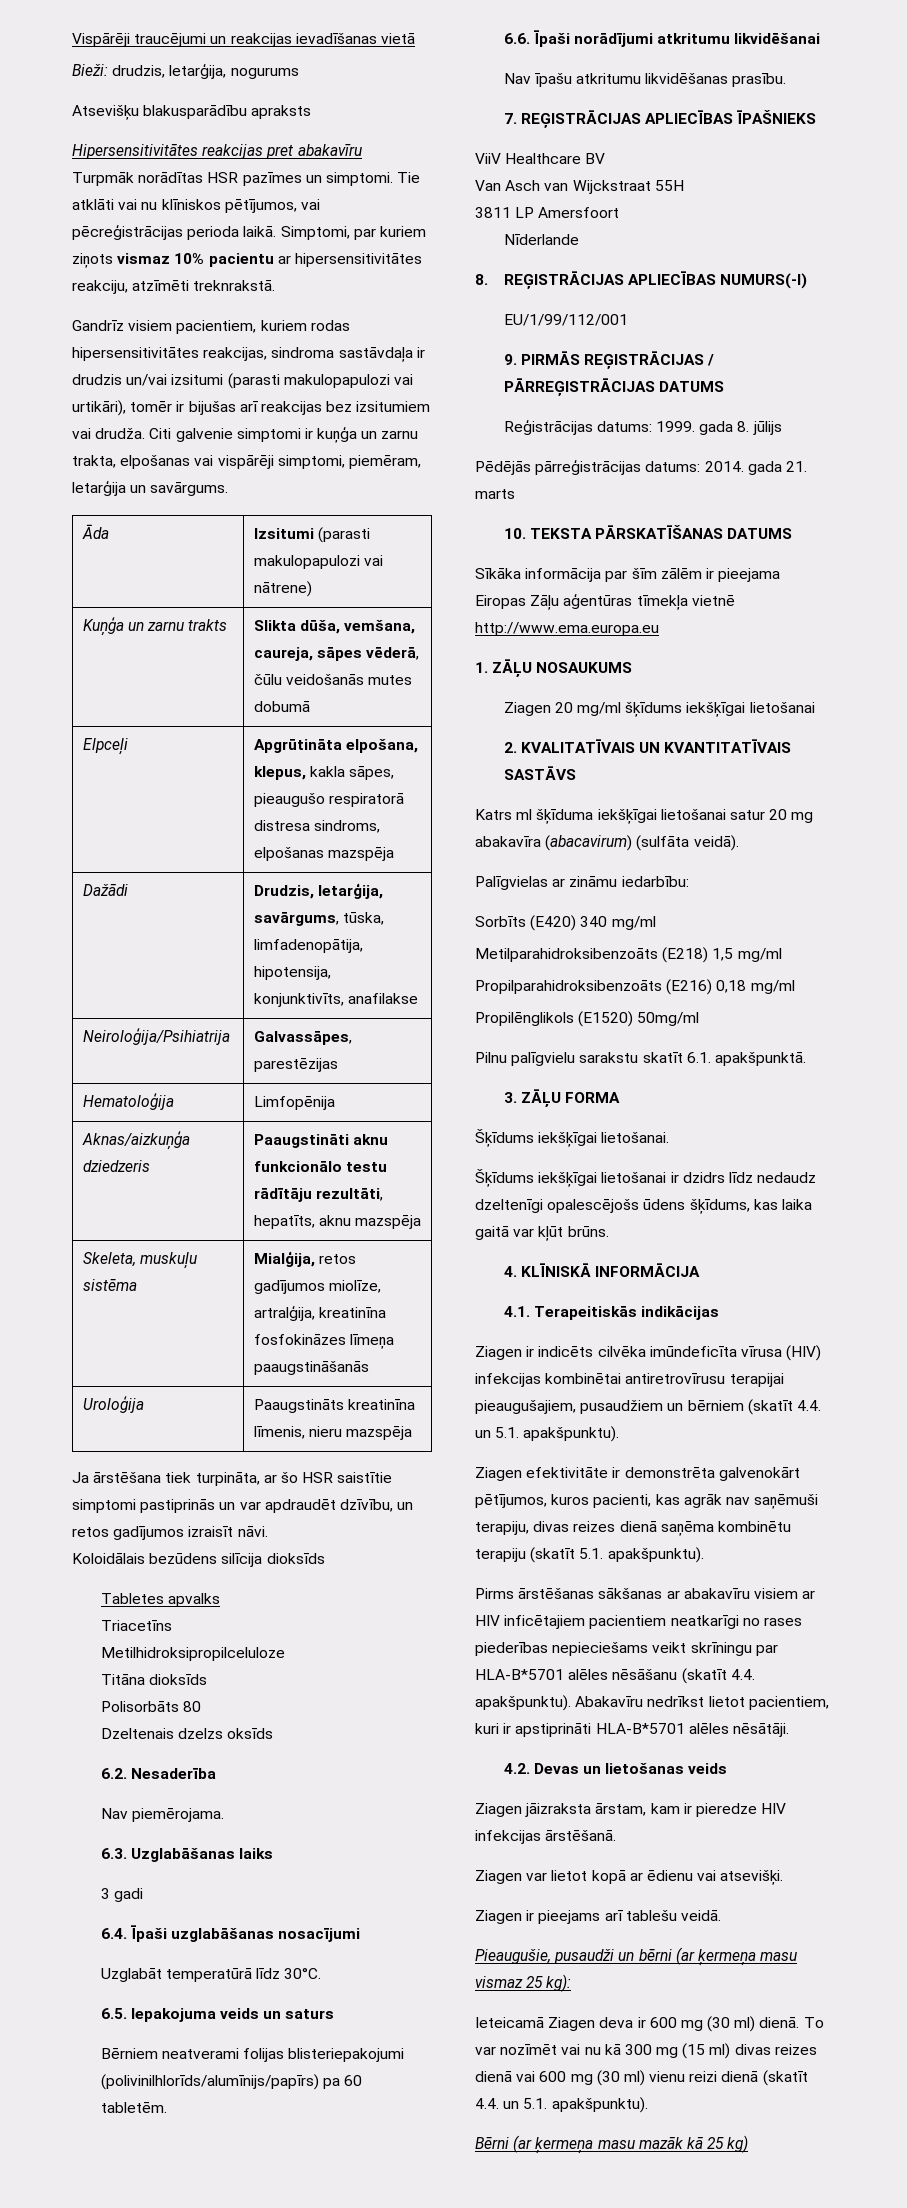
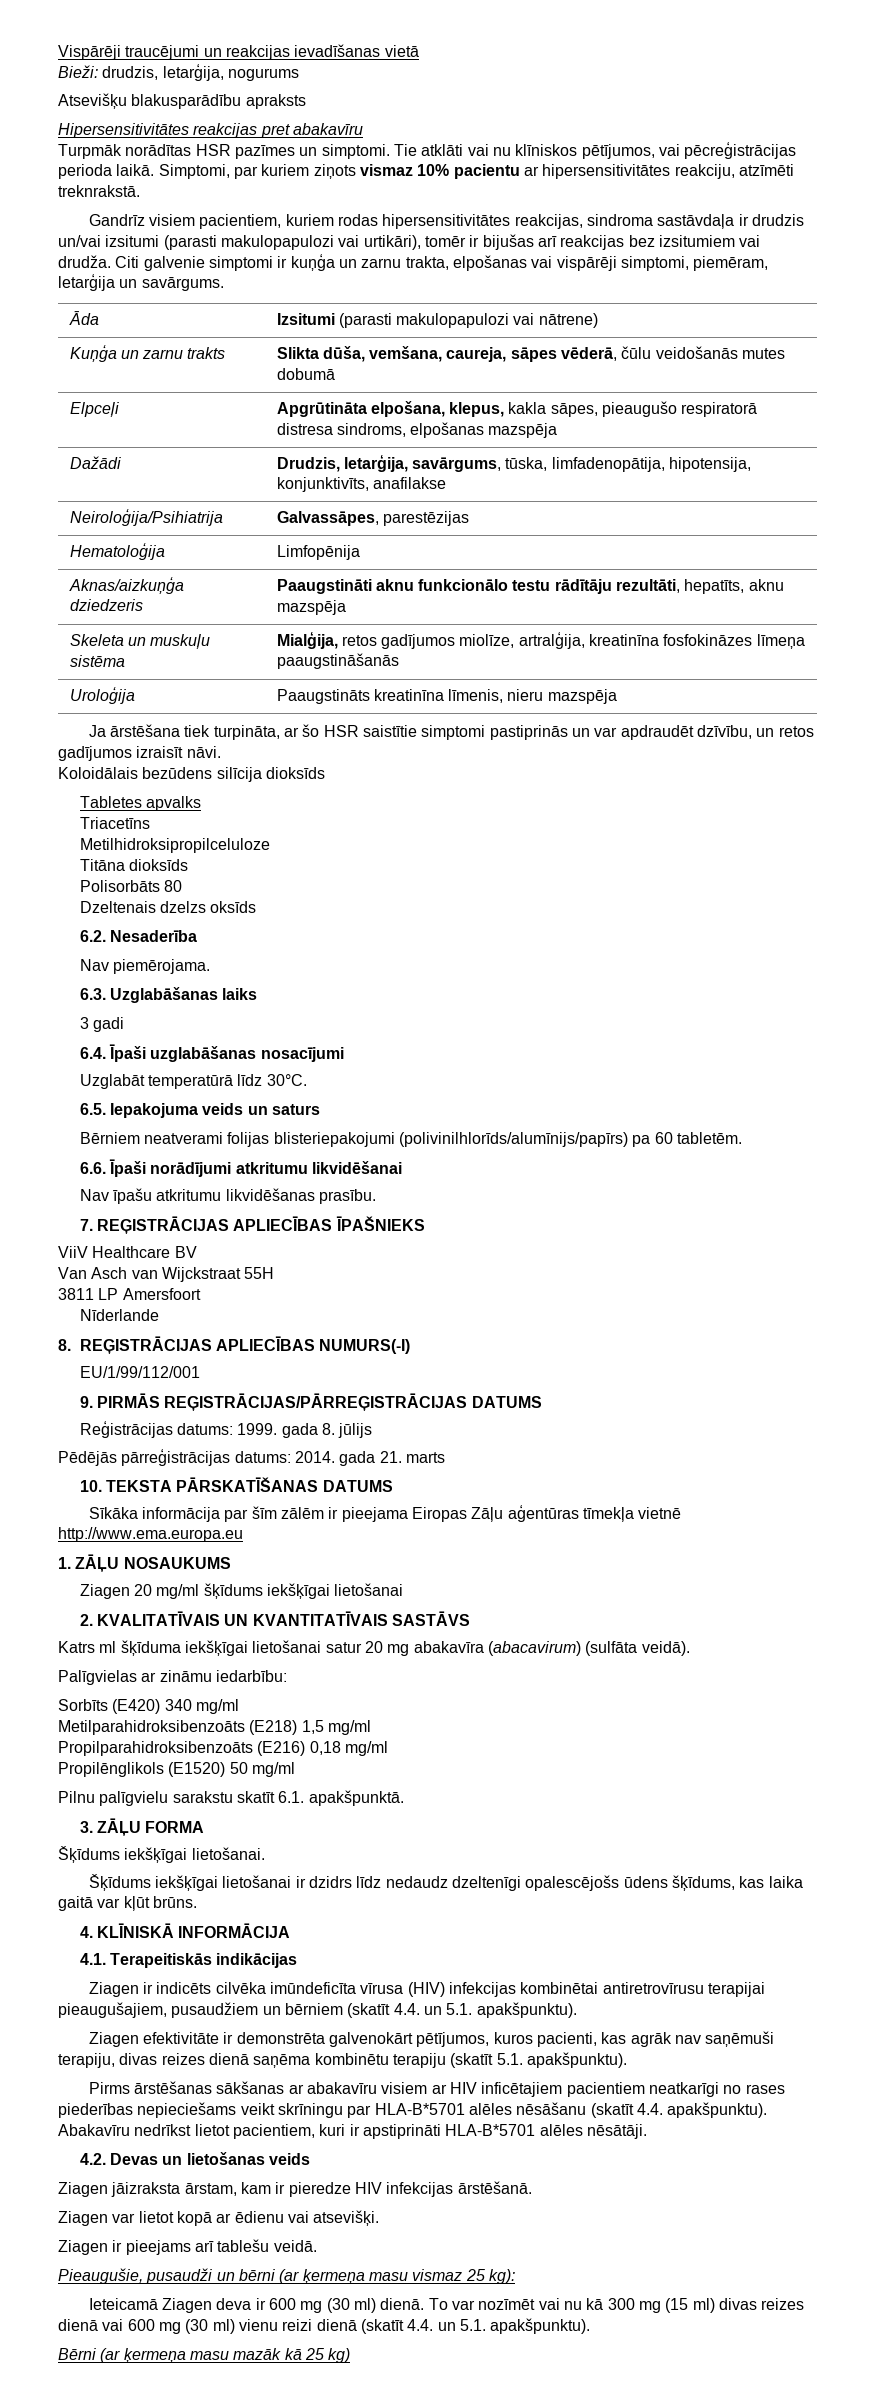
[82,1252,136,1267] Skeleta, -> [69,634,146,646] Skeleta un
[583,351,715,370] [503,378,655,397] REĢISTRĀCIJAS / PĀRREĢISTRĀCIJAS -> [164,1393,468,1411] REĢISTRĀCIJAS/PĀRREĢISTRĀCIJAS
[637,1012,700,1026] 50mg/ml -> [229,1762,295,1777] 50 mg/ml

